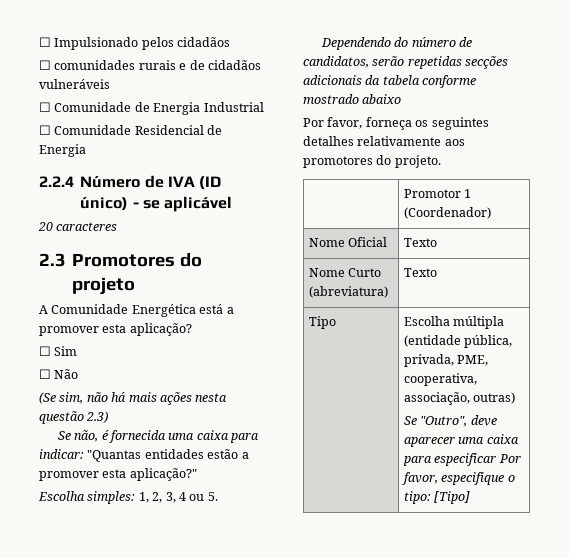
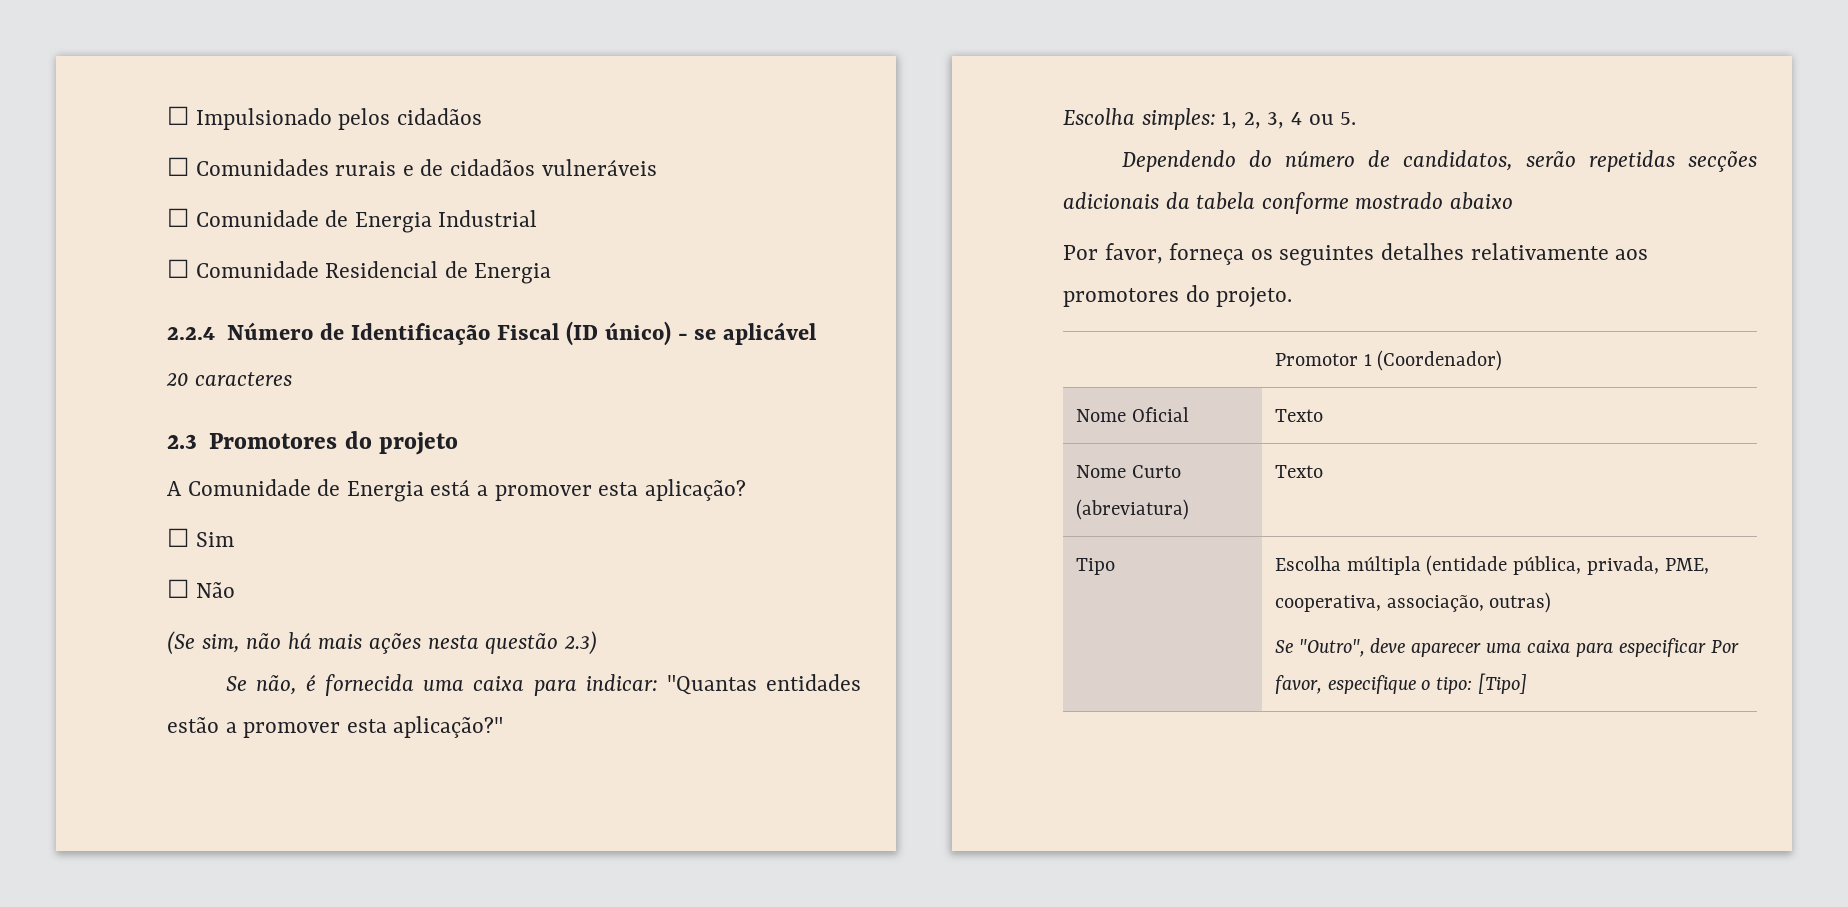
[54,60,136,70] comunidades -> [195,159,329,176] Comunidades
[167,176,195,187] IVA -> [351,323,559,345] Identificação Fiscal
[131,304,196,317] Energética -> [317,479,424,502] de Energia

